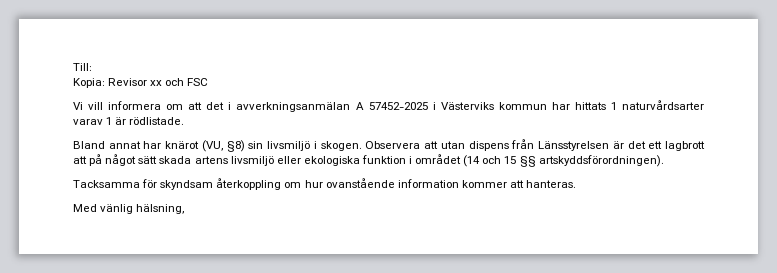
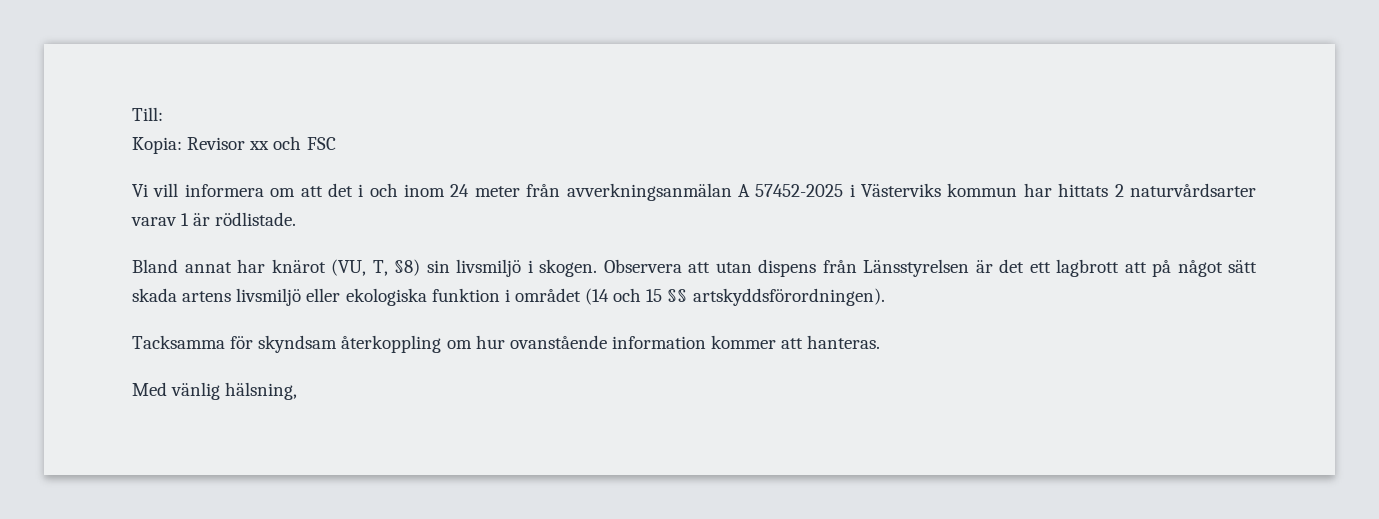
(232, 106) none -> [369,183,561,197] och inom 24 meter från
[610,102,617,110] 1 -> [1114,184,1124,197] 2
(223, 146) none -> [372,260,388,276] T,

